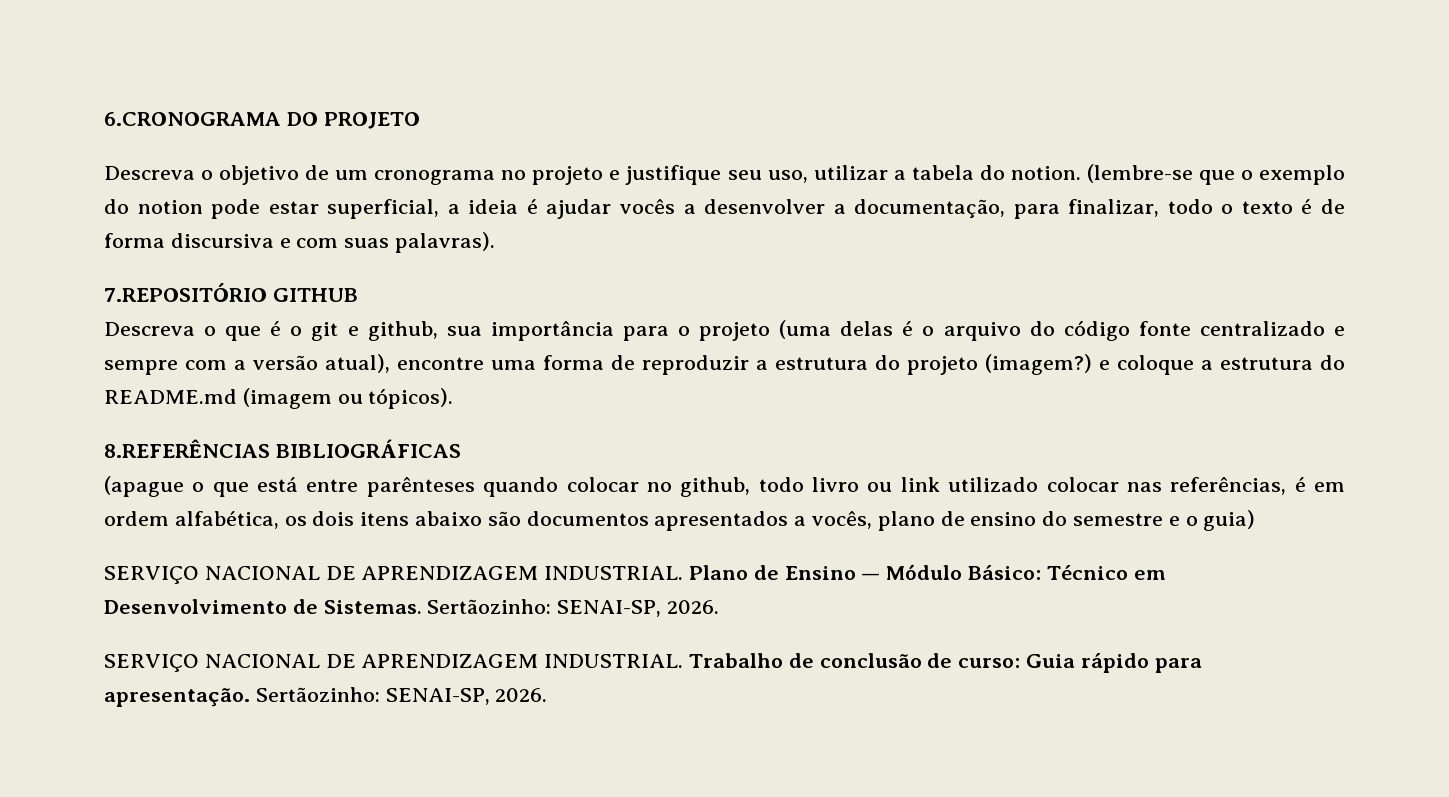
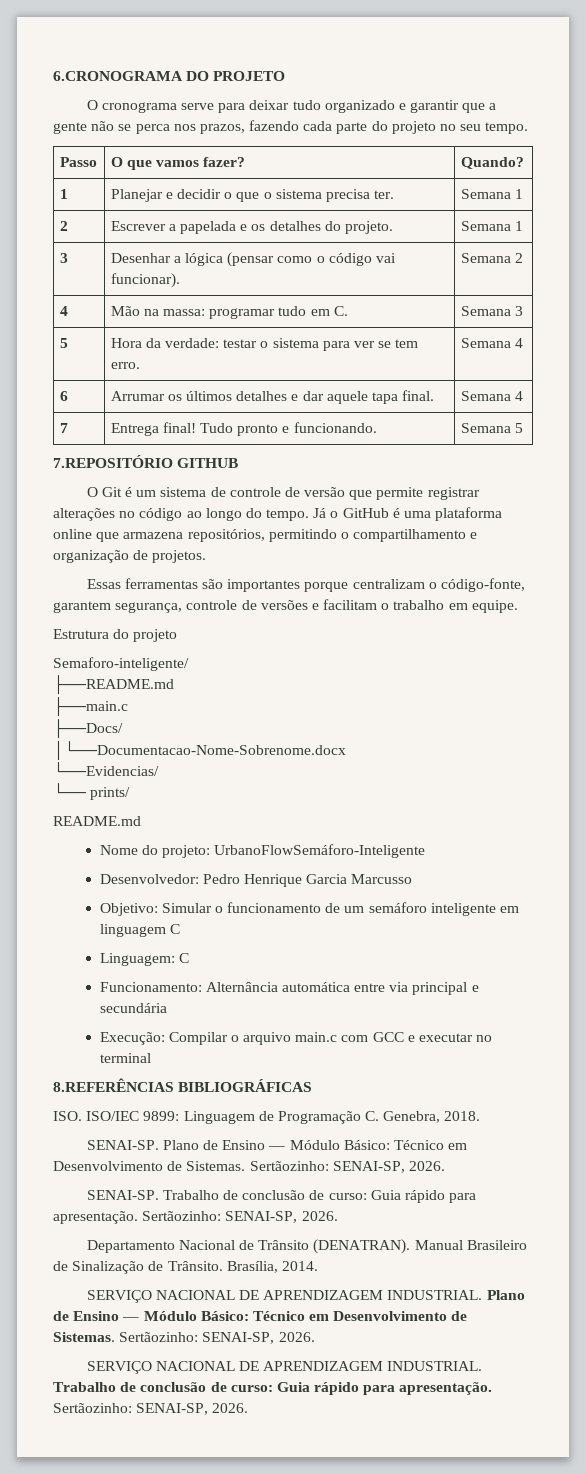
[104,164,1345,185] [104,199,1345,219] [104,232,496,253] [104,283,358,302] [104,320,1345,341] [104,354,1345,375] [104,388,454,409] [104,439,461,458] [104,476,1345,497] [104,510,1256,531] Descreva o objetivo de um cronograma no projeto e justifique seu uso, utilizar a tabela do notion. (lembre-se que o exemplo do notion pode estar superficial, a ideia é ajudar vocês a desenvolver a documentação, para finalizar, todo o texto é de forma discursiva e com suas palavras). // 7.REPOSITÓRIO GITHUB // Descreva o que é o git e github, sua importância para o projeto (uma delas é o arquivo do código fonte centralizado e sempre com a versão atual), encontre uma forma de reproduzir a estrutura do projeto (imagem?) e coloque a estrutura do README.md (imagem ou tópicos). // 8.REFERÊNCIAS BIBLIOGRÁFICAS // (apague o que está entre parênteses quando colocar no github, todo livro ou link utilizado colocar nas referências, é em ordem alfabética, os dois itens abaixo são documentos apresentados a vocês, plano de ensino do semestre e o guia) -> [86,100,497,113] [53,120,529,134] [59,157,97,167] [110,157,246,170] [460,157,524,169] [59,189,68,199] [110,189,395,202] [460,189,523,199] [59,221,68,231] [110,221,393,234] [460,221,523,231] [59,253,68,263] [110,252,396,267] [110,273,180,288] [460,253,523,263] [59,306,68,316] [110,306,348,319] [460,306,523,316] [59,338,68,348] [110,338,419,351] [110,362,140,369] [460,338,523,348] [59,391,68,401] [110,390,435,404] [460,391,523,401] [59,423,68,433] [110,422,377,436] [460,423,523,433] [53,455,239,468] [86,487,480,500] [53,507,503,521] [53,529,478,542] [53,550,207,563] [86,578,525,592] [53,599,518,613] [53,629,178,642] [53,657,189,671] [53,675,174,695] [53,697,128,717] [53,719,123,739] [53,741,346,760] [53,762,159,776] [53,783,131,800] [53,816,141,826] [99,844,426,858] [99,874,413,887] [99,902,520,916] [99,924,180,937] [99,953,189,966] [99,982,479,995] [99,1003,167,1013] [99,1032,493,1045] [99,1053,151,1063] [53,1078,313,1092] [53,1111,481,1124] [86,1140,468,1150] [53,1161,445,1173] [86,1190,477,1203] [53,1211,338,1224] [86,1239,527,1254] [53,1261,318,1274] O cronograma serve para deixar tudo organizado e garantir que a gente não se perca nos prazos, fazendo cada parte do projeto no seu tempo. // Passo | O que vamos fazer? | Quando? // 1 | Planejar e decidir o que o sistema precisa ter. | Semana 1 // 2 | Escrever a papelada e os detalhes do projeto. | Semana 1 // 3 | Desenhar a lógica (pensar como o código vai funcionar). | Semana 2 // 4 | Mão na massa: programar tudo em C. | Semana 3 // 5 | Hora da verdade: testar o sistema para ver se tem erro. | Semana 4 // 6 | Arrumar os últimos detalhes e dar aquele tapa final. | Semana 4 // 7 | Entrega final! Tudo pronto e funcionando. | Semana 5 // 7.REPOSITÓRIO GITHUB // O Git é um sistema de controle de versão que permite registrar alterações no código ao longo do tempo. Já o GitHub é uma plataforma online que armazena repositórios, permitindo o compartilhamento e organização de projetos. // Essas ferramentas são importantes porque centralizam o código-fonte, garantem segurança, controle de versões e facilitam o trabalho em equipe. // Estrutura do projeto // Semaforo-inteligente/ // ├──README.md // ├──main.c // ├──Docs/ // │└──Documentacao-Nome-Sobrenome.docx // └──Evidencias/ // └── prints/ // README.md // Nome do projeto: UrbanoFlowSemáforo-Inteligente // Desenvolvedor: Pedro Henrique Garcia Marcusso // Objetivo: Simular o funcionamento de um semáforo inteligente em linguagem C // Linguagem: C // Funcionamento: Alternância automática entre via principal e secundária // Execução: Compilar o arquivo main.c com GCC e executar no terminal // 8.REFERÊNCIAS BIBLIOGRÁFICAS // ISO. ISO/IEC 9899: Linguagem de Programação C. Genebra, 2018. // SENAI-SP. Plano de Ensino — Módulo Básico: Técnico em Desenvolvimento de Sistemas. Sertãozinho: SENAI-SP, 2026. // SENAI-SP. Trabalho de conclusão de curso: Guia rápido para apresentação. Sertãozinho: SENAI-SP, 2026. // Departamento Nacional de Trânsito (DENATRAN). Manual Brasileiro de Sinalização de Trânsito. Brasília, 2014.

